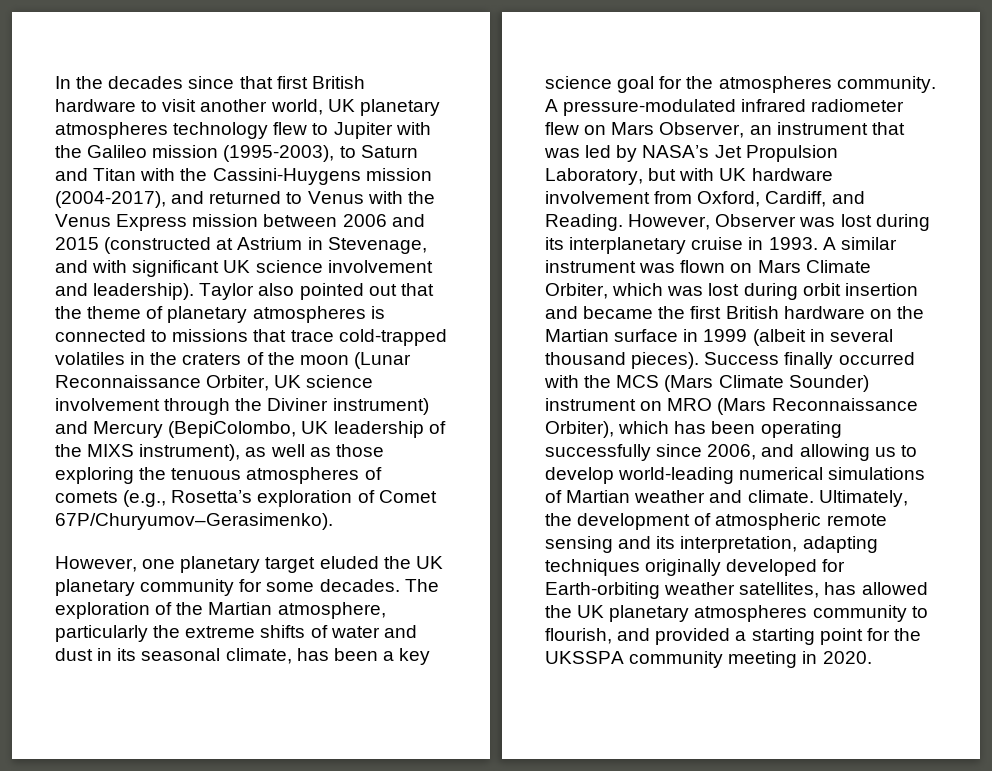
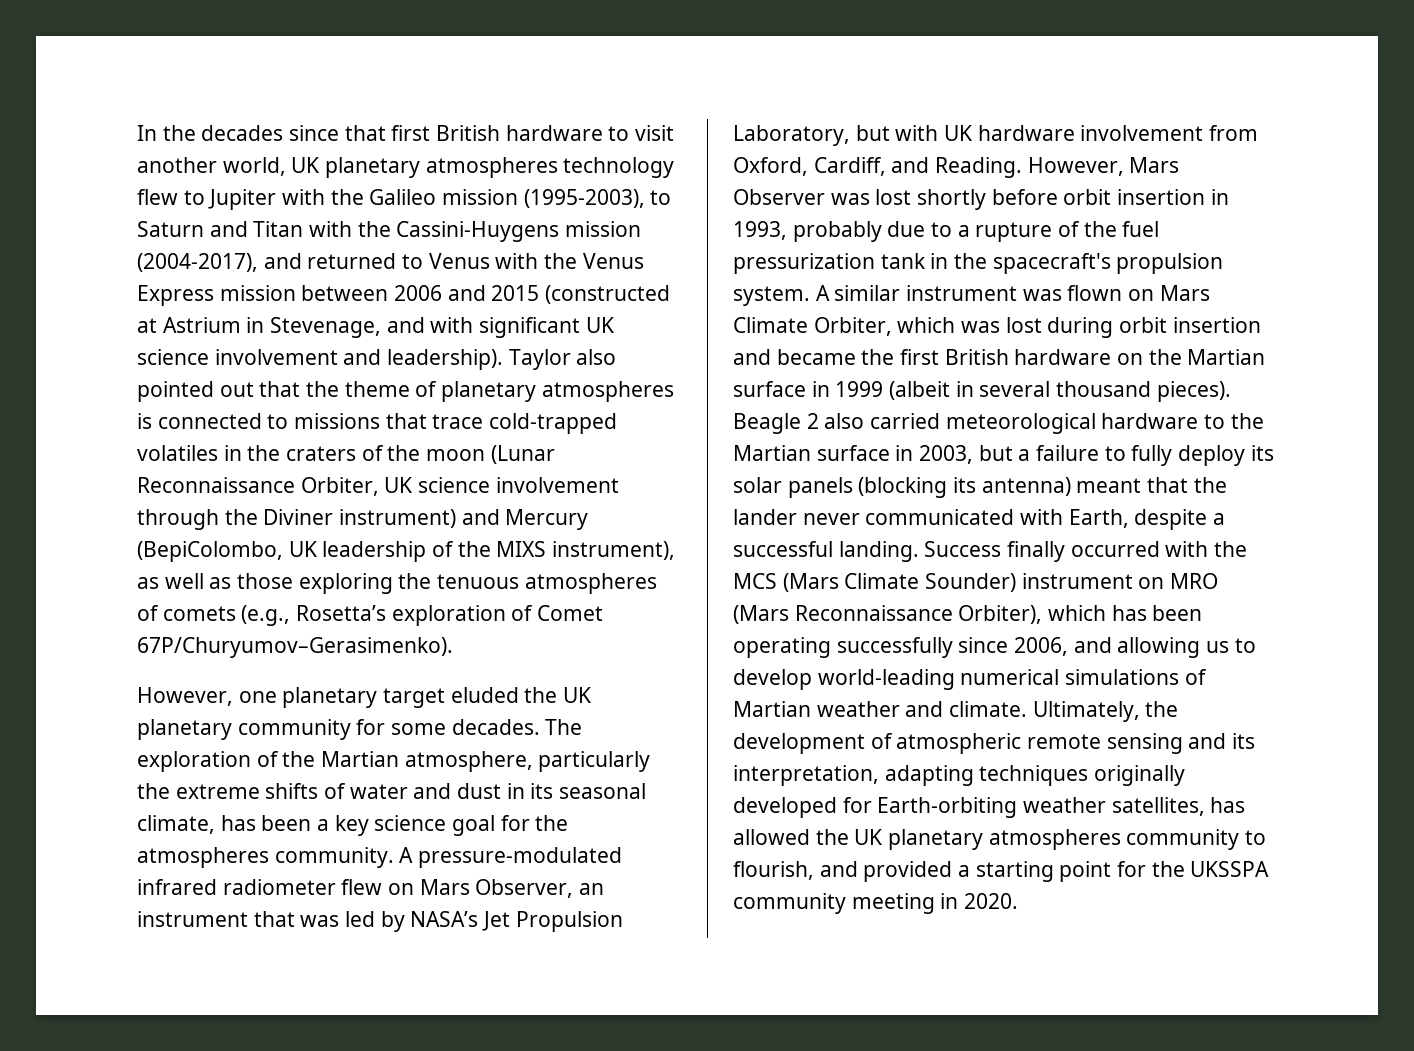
(711, 222) none -> [1129,157,1180,173] Mars
[875,214,930,231] [545,237,818,254] during its interplanetary cruise in 1993. -> [917,189,1229,210] [733,221,1160,242] [733,253,1224,274] [733,286,810,306] shortly before orbit insertion in 1993, probably due to a rupture of the fuel pressurization tank in the spacecraft's propulsion system.
(700, 360) none -> [733,413,1264,434] [733,445,1274,466] [733,477,1227,498] [733,509,1226,530] [733,541,919,562] Beagle 2 also carried meteorological hardware to the Martian surface in 2003, but a failure to fully deploy its solar panels (blocking its antenna) meant that the lander never communicated with Earth, despite a successful landing.

